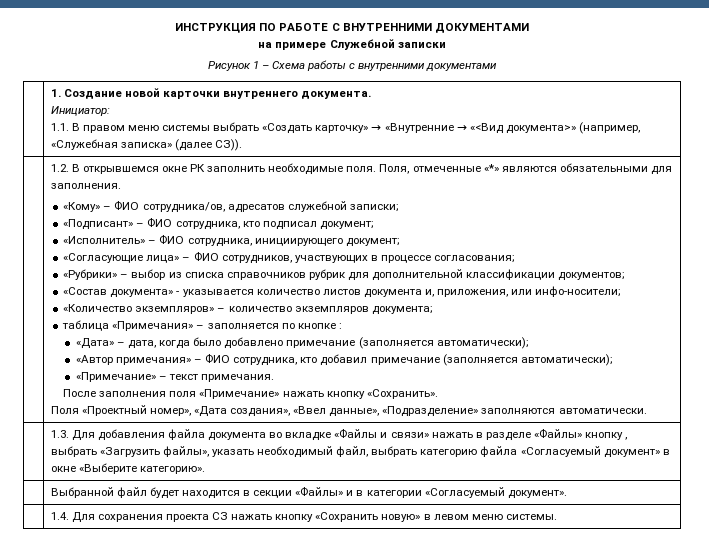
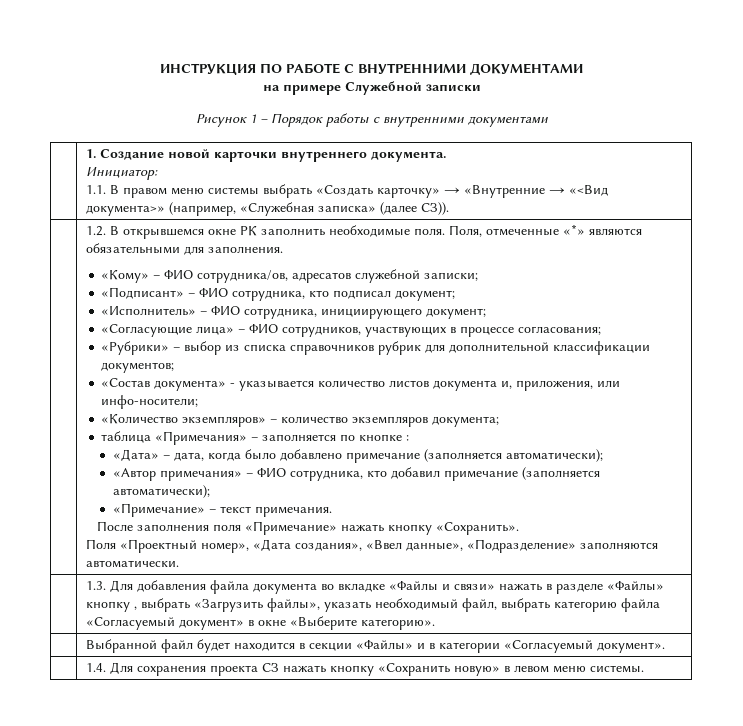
[271,61,305,69] Схема -> [270,113,323,127] Порядок

